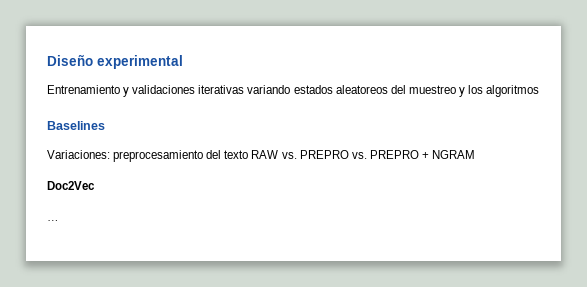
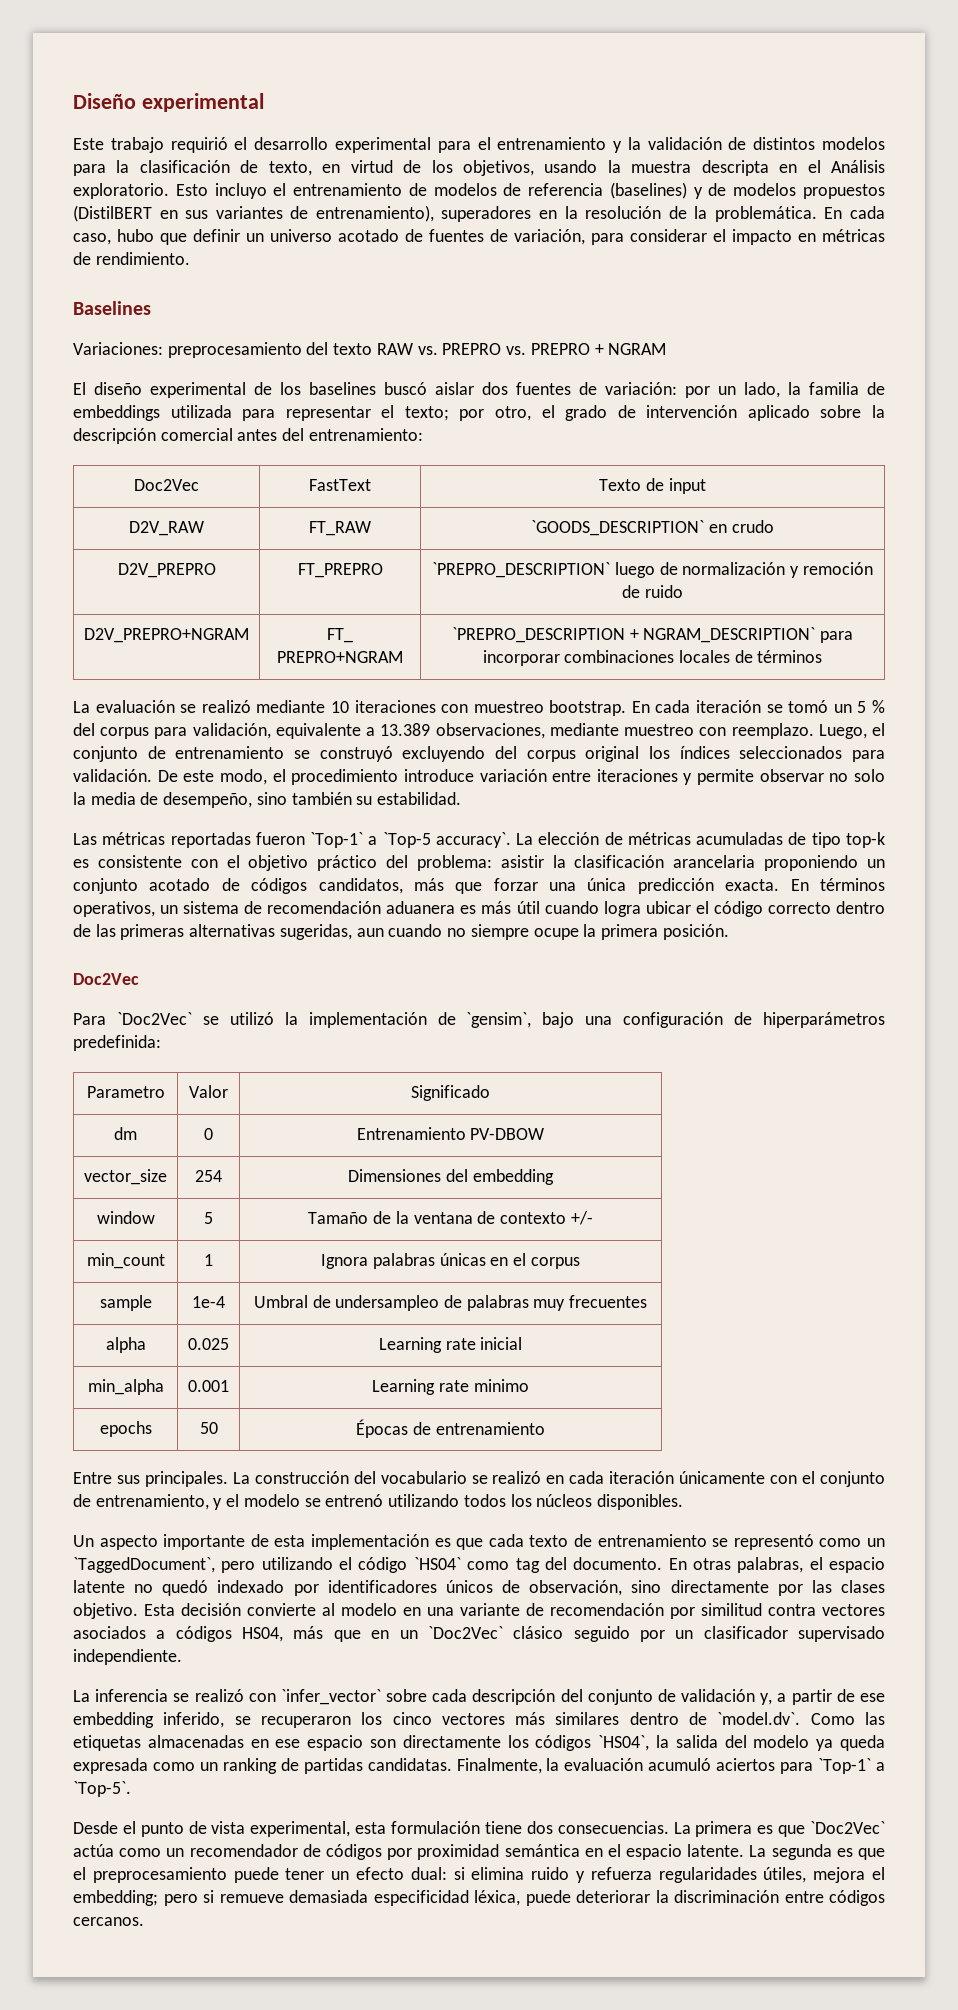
[47,85,540,97] Entrenamiento y validaciones iterativas variando estados aleatoreos del muestreo y los algoritmos -> [73,137,886,153] [73,160,885,176] [73,182,885,199] [73,205,885,222] [73,229,885,245] [73,252,190,265] Este trabajo requirió el desarrollo experimental para el entrenamiento y la validación de distintos modelos para la clasificación de texto, en virtud de los objetivos, usando la muestra descripta en el Análisis exploratorio. Esto incluyo el entrenamiento de modelos de referencia (baselines) y de modelos propuestos (DistilBERT en sus variantes de entrenamiento), superadores en la resolución de la problemática. En cada caso, hubo que definir un universo acotado de fuentes de variación, para considerar el impacto en métricas de rendimiento.
[47,181,95,190] [47,220,59,221] Doc2Vec // … -> [73,382,885,398] [73,405,885,421] [73,428,423,444] [134,479,199,491] [309,479,371,491] [599,478,706,494] [129,521,204,536] [309,521,371,536] [531,520,774,536] [117,563,216,578] [297,563,383,578] [432,562,873,578] [622,585,683,598] [84,628,249,643] [327,628,353,643] [277,651,403,663] [451,627,854,643] [482,650,823,666] [73,700,886,716] [73,723,886,739] [73,746,885,762] [73,769,885,785] [73,792,462,808] [73,832,885,848] [73,855,885,871] [73,878,885,894] [73,901,886,917] [73,924,729,940] [73,973,139,985] [73,1012,885,1028] [73,1035,161,1051] [86,1086,165,1098] [189,1085,228,1098] [411,1085,490,1101] [114,1127,137,1140] [204,1128,213,1140] [356,1127,545,1140] [84,1169,167,1185] [195,1170,222,1182] [348,1169,554,1185] [96,1211,155,1224] [204,1212,213,1224] [308,1211,593,1225] [86,1253,165,1269] [204,1254,213,1266] [321,1253,580,1269] [99,1295,152,1311] [192,1296,225,1308] [253,1295,648,1311] [105,1337,146,1353] [188,1338,229,1350] [378,1337,523,1353] [87,1379,164,1395] [188,1380,229,1392] [372,1379,529,1395] [99,1421,152,1437] [199,1422,218,1434] [356,1419,545,1438] [73,1471,885,1487] [73,1494,683,1510] [73,1534,886,1550] [73,1557,885,1573] [73,1580,886,1596] [73,1603,885,1619] [73,1626,885,1642] [73,1649,182,1665] [73,1689,885,1705] [73,1712,885,1728] [73,1735,885,1751] [73,1758,886,1774] [73,1781,131,1797] [73,1821,886,1837] [73,1844,885,1860] [73,1867,885,1883] [73,1890,885,1906] [73,1917,144,1926] El diseño experimental de los baselines buscó aislar dos fuentes de variación: por un lado, la familia de embeddings utilizada para representar el texto; por otro, el grado de intervención aplicado sobre la descripción comercial antes del entrenamiento: // Doc2Vec | FastText | Texto de input // D2V_RAW | FT_RAW | `GOODS_DESCRIPTION` en crudo // D2V_PREPRO | FT_PREPRO | `PREPRO_DESCRIPTION` luego de normalización y remoción de ruido // D2V_PREPRO+NGRAM | FT_ PREPRO+NGRAM | `PREPRO_DESCRIPTION + NGRAM_DESCRIPTION` para incorporar combinaciones locales de términos // La evaluación se realizó mediante 10 iteraciones con muestreo bootstrap. En cada iteración se tomó un 5 % del corpus para validación, equivalente a 13.389 observaciones, mediante muestreo con reemplazo. Luego, el conjunto de entrenamiento se construyó excluyendo del corpus original los índices seleccionados para validación. De este modo, el procedimiento introduce variación entre iteraciones y permite observar no solo la media de desempeño, sino también su estabilidad. // Las métricas reportadas fueron `Top-1` a `Top-5 accuracy`. La elección de métricas acumuladas de tipo top-k es consistente con el objetivo práctico del problema: asistir la clasificación arancelaria proponiendo un conjunto acotado de códigos candidatos, más que forzar una única predicción exacta. En términos operativos, un sistema de recomendación aduanera es más útil cuando logra ubicar el código correcto dentro de las primeras alternativas sugeridas, aun cuando no siempre ocupe la primera posición. // Doc2Vec // Para `Doc2Vec` se utilizó la implementación de `gensim`, bajo una configuración de hiperparámetros predefinida: // Parametro | Valor | Significado // dm | 0 | Entrenamiento PV-DBOW // vector_size | 254 | Dimensiones del embedding // window | 5 | Tamaño de la ventana de contexto +/- // min_count | 1 | Ignora palabras únicas en el corpus // sample | 1e-4 | Umbral de undersampleo de palabras muy frecuentes // alpha | 0.025 | Learning rate inicial // min_alpha | 0.001 | Learning rate minimo // epochs | 50 | Épocas de entrenamiento // Entre sus principales. La construcción del vocabulario se realizó en cada iteración únicamente con el conjunto de entrenamiento, y el modelo se entrenó utilizando todos los núcleos disponibles. // Un aspecto importante de esta implementación es que cada texto de entrenamiento se representó como un `TaggedDocument`, pero utilizando el código `HS04` como tag del documento. En otras palabras, el espacio latente no quedó indexado por identificadores únicos de observación, sino directamente por las clases objetivo. Esta decisión convierte al modelo en una variante de recomendación por similitud contra vectores asociados a códigos HS04, más que en un `Doc2Vec` clásico seguido por un clasificador supervisado independiente. // La inferencia se realizó con `infer_vector` sobre cada descripción del conjunto de validación y, a partir de ese embedding inferido, se recuperaron los cinco vectores más similares dentro de `model.dv`. Como las etiquetas almacenadas en ese espacio son directamente los códigos `HS04`, la salida del modelo ya queda expresada como un ranking de partidas candidatas. Finalmente, la evaluación acumuló aciertos para `Top-1` a `Top-5`. // Desde el punto de vista experimental, esta formulación tiene dos consecuencias. La primera es que `Doc2Vec` actúa como un recomendador de códigos por proximidad semántica en el espacio latente. La segunda es que el preprocesamiento puede tener un efecto dual: si elimina ruido y refuerza regularidades útiles, mejora el embedding; pero si remueve demasiada especificidad léxica, puede deteriorar la discriminación entre códigos cercanos.

